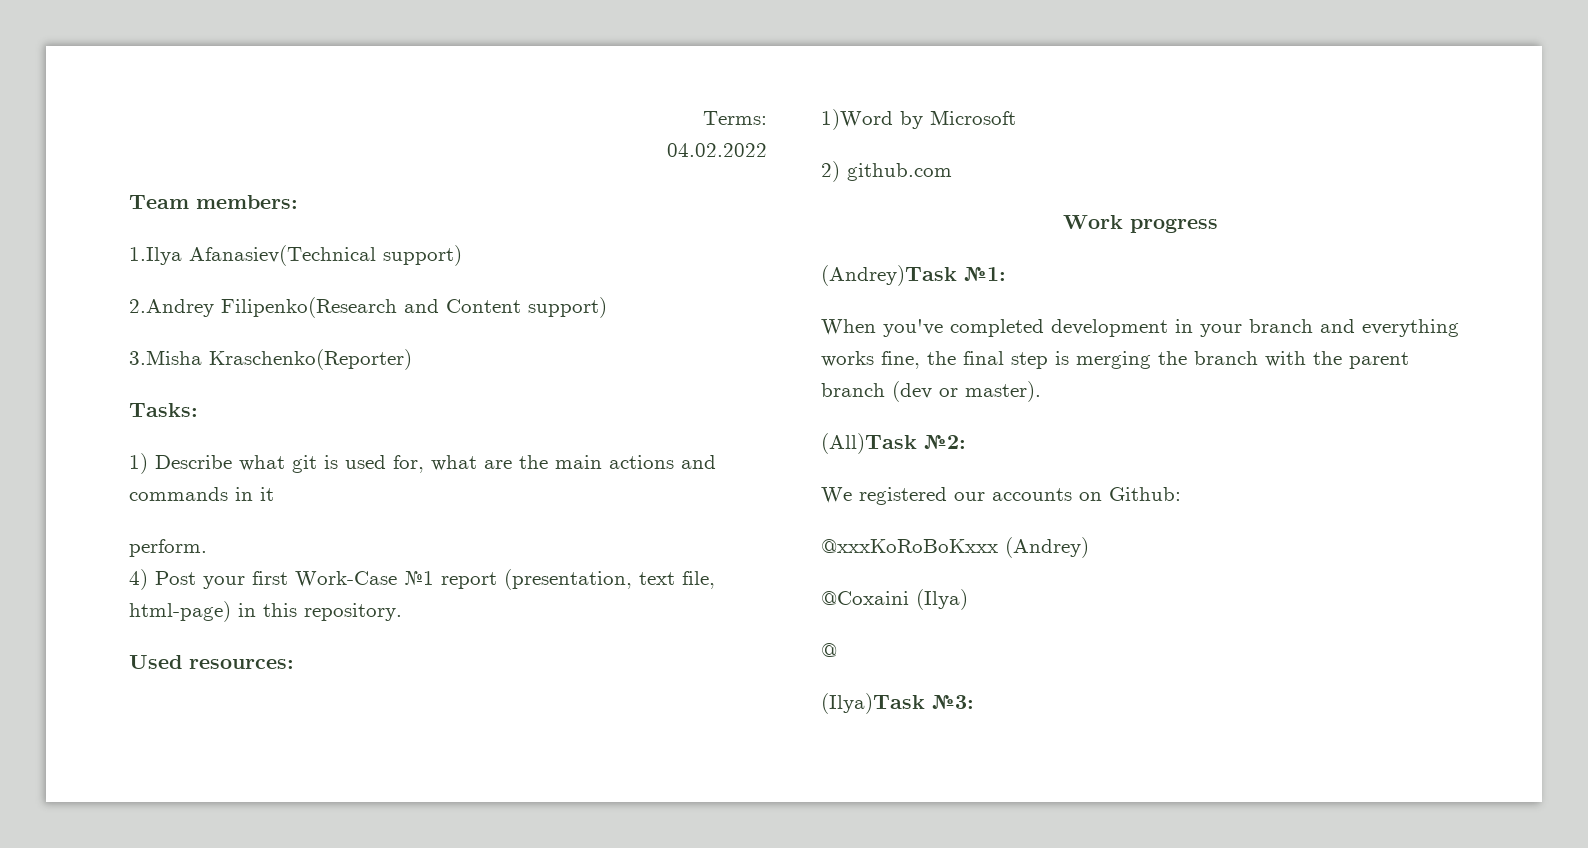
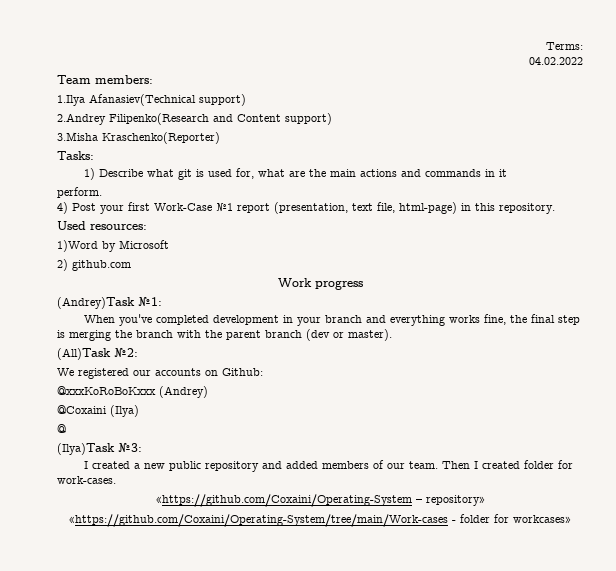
(974, 702) none -> [83,460,573,472] [57,476,116,484] [154,494,486,507] [68,514,572,527] // I created a new public repository and added members of our team. Then I created folder for work-cases. // «https://github.com/Coxaini/Operating-System – repository» // «https://github.com/Coxaini/Operating-System/tree/main/Work-cases - folder for workcases»

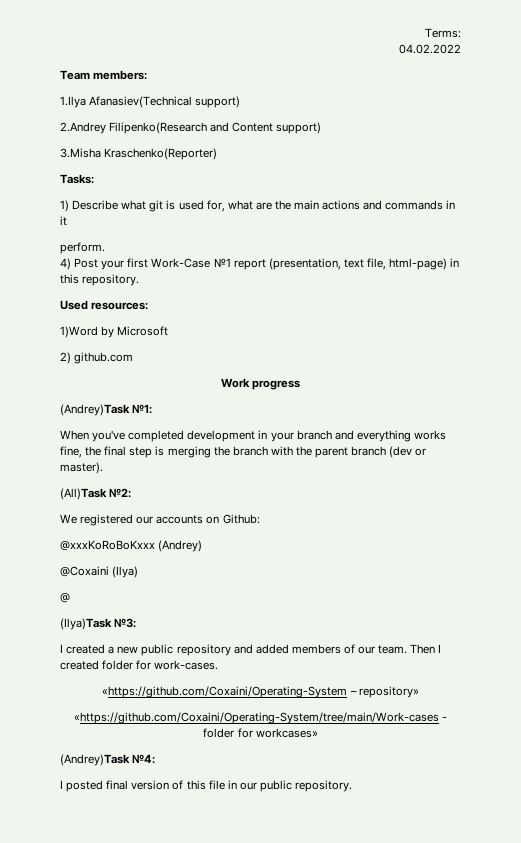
(572, 519) none -> [60,754,156,766] [60,780,353,792] // (Andrey)Task №4: // I posted final version of this file in our public repository.

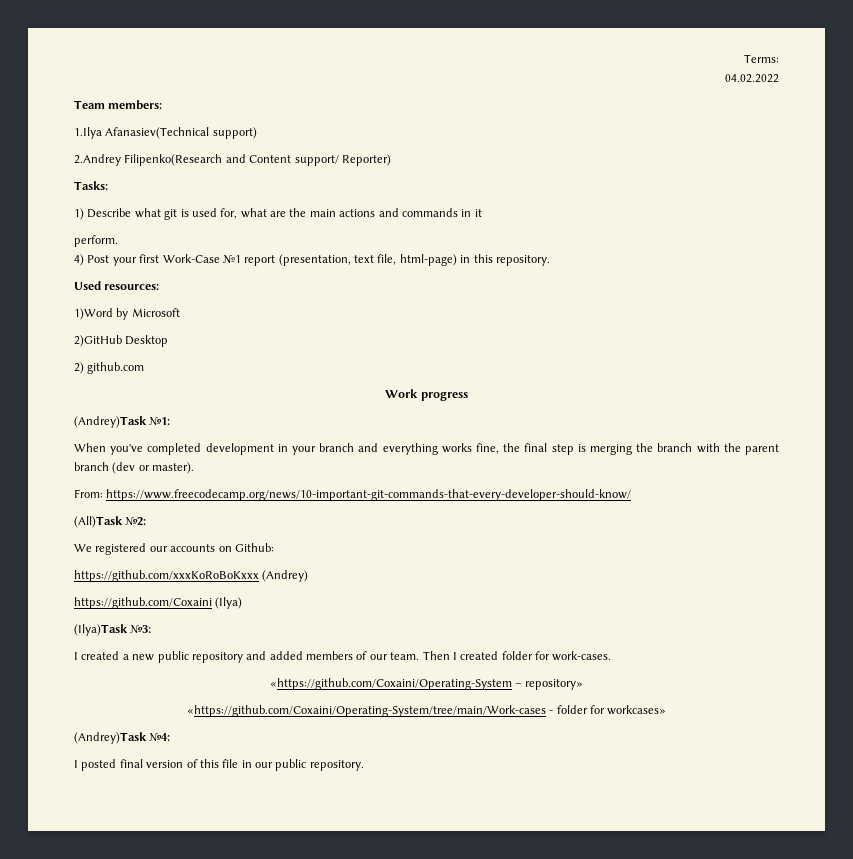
[276,122,322,134] [60,148,218,160] support) // 3.Misha Kraschenko(Reporter) -> [294,154,391,166] support/ Reporter)
(169, 331) none -> [74,335,169,347] // 2)GitHub Desktop
(103, 468) none -> [74,489,632,501] // From: https://www.freecodecamp.org/news/10-important-git-commands-that-every-developer-should-know/
[60,540,155,551] @xxxKoRoBoKxxx -> [74,570,259,582] https://github.com/xxxKoRoBoKxxx
[60,566,109,577] @Coxaini -> [74,597,212,609] https://github.com/Coxaini
[60,592,70,603] // @ -> (243, 603) none

